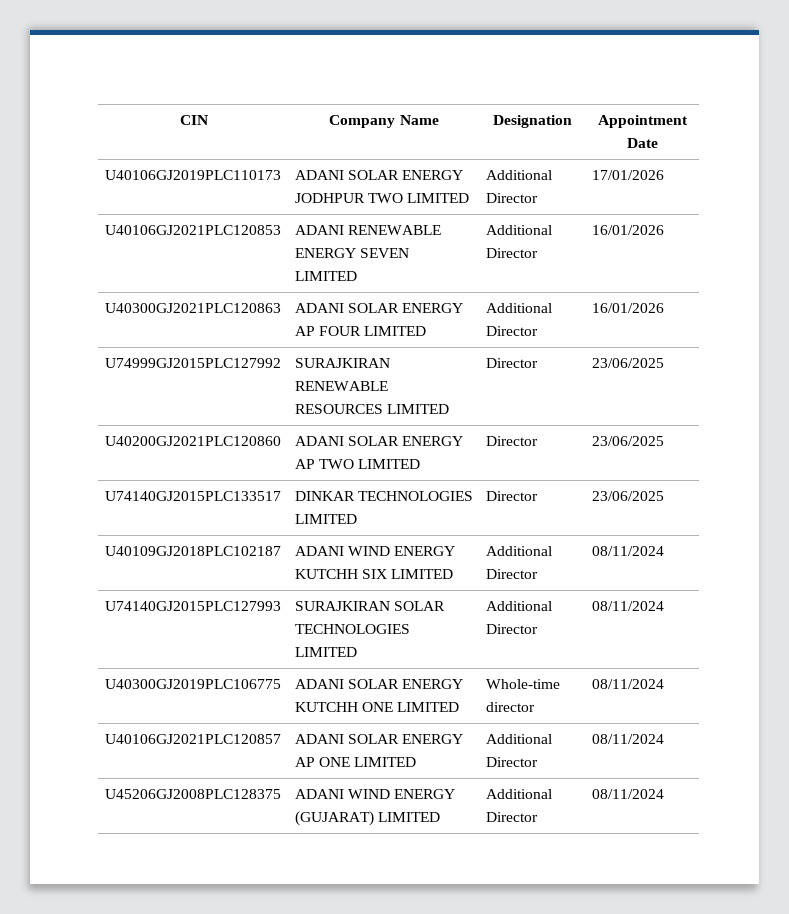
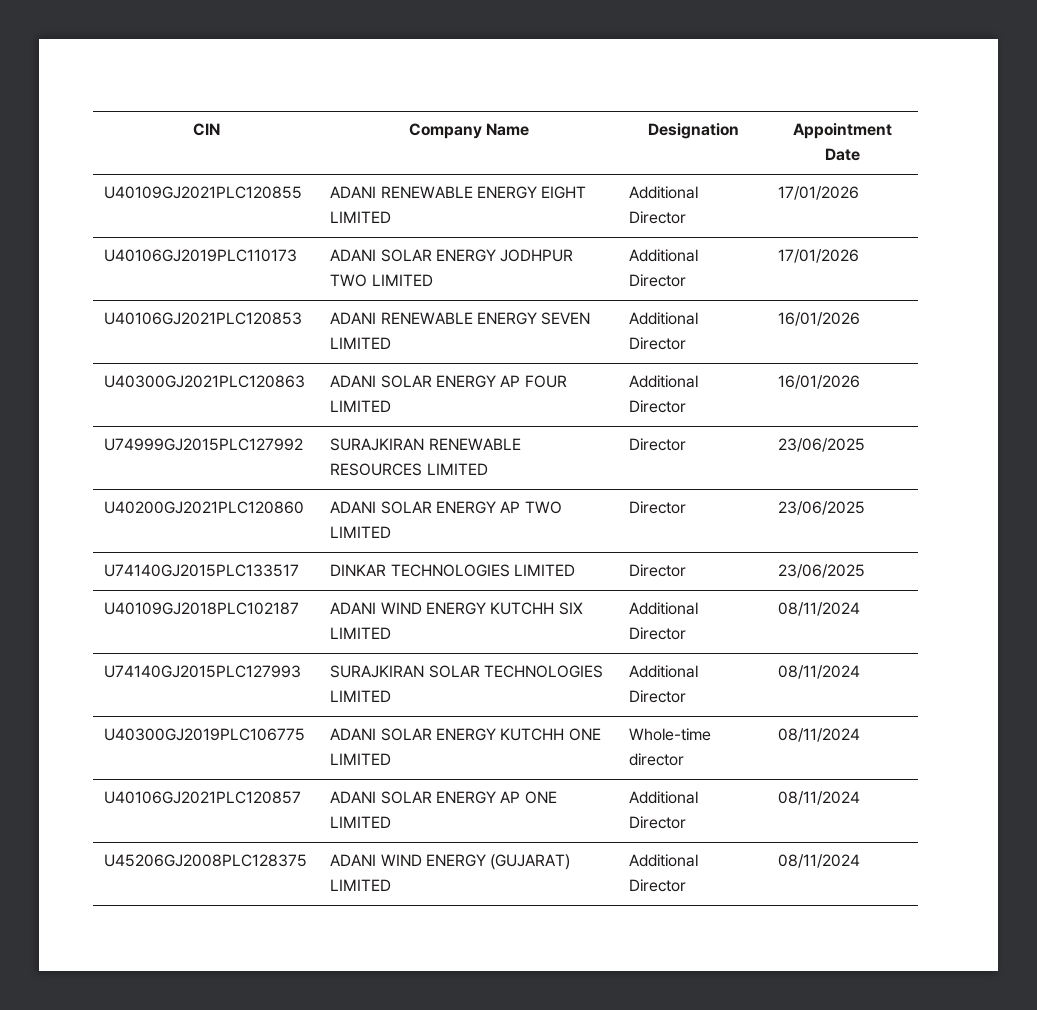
(658, 143) none -> [104,186,303,199] [330,186,587,199] [330,211,392,223] [629,186,699,199] [629,211,687,224] [778,186,860,200] // U40109GJ2021PLC120855 | ADANI RENEWABLE ENERGY EIGHT LIMITED | Additional Director | 17/01/2026

